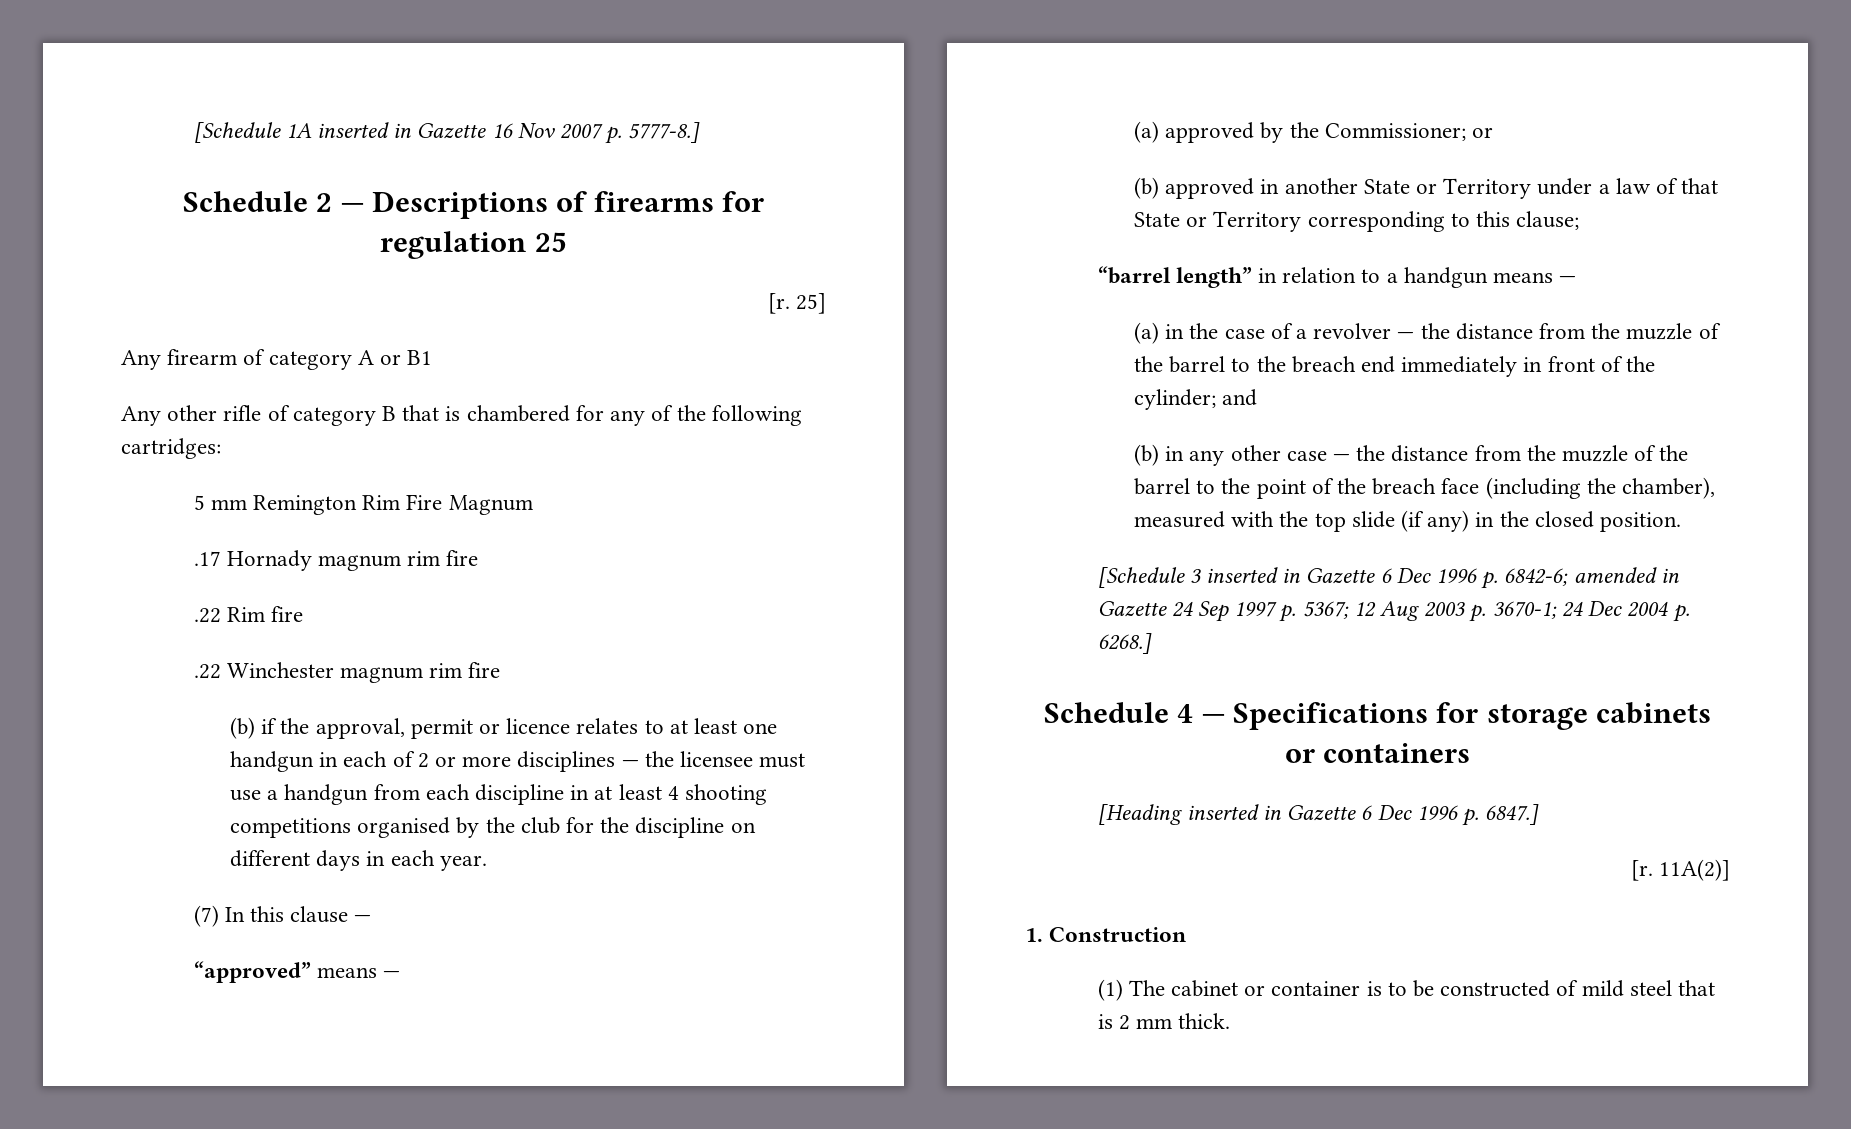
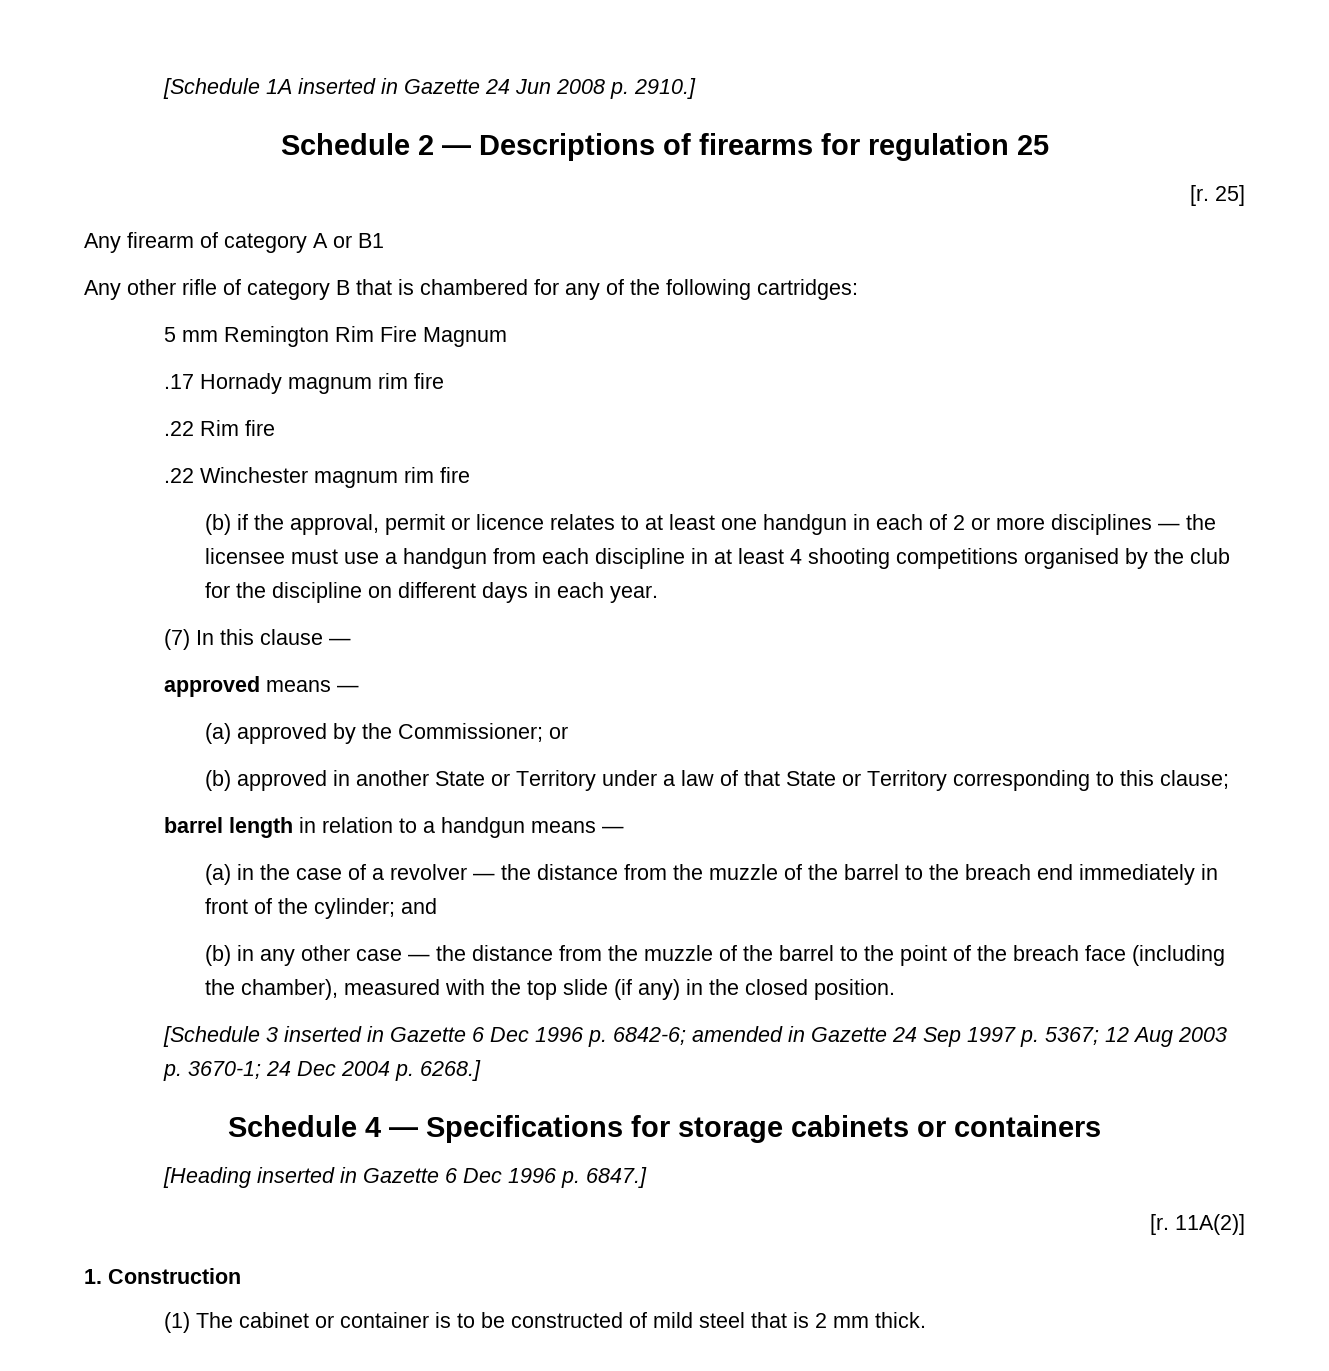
[491,122,701,144] 16 Nov 2007 p. 5777-8.] -> [485,78,697,99] 24 Jun 2008 p. 2910.]
[193,961,311,983] “approved” -> [164,676,261,697] approved
[1097,266,1252,288] “barrel length” -> [164,817,294,838] barrel length

